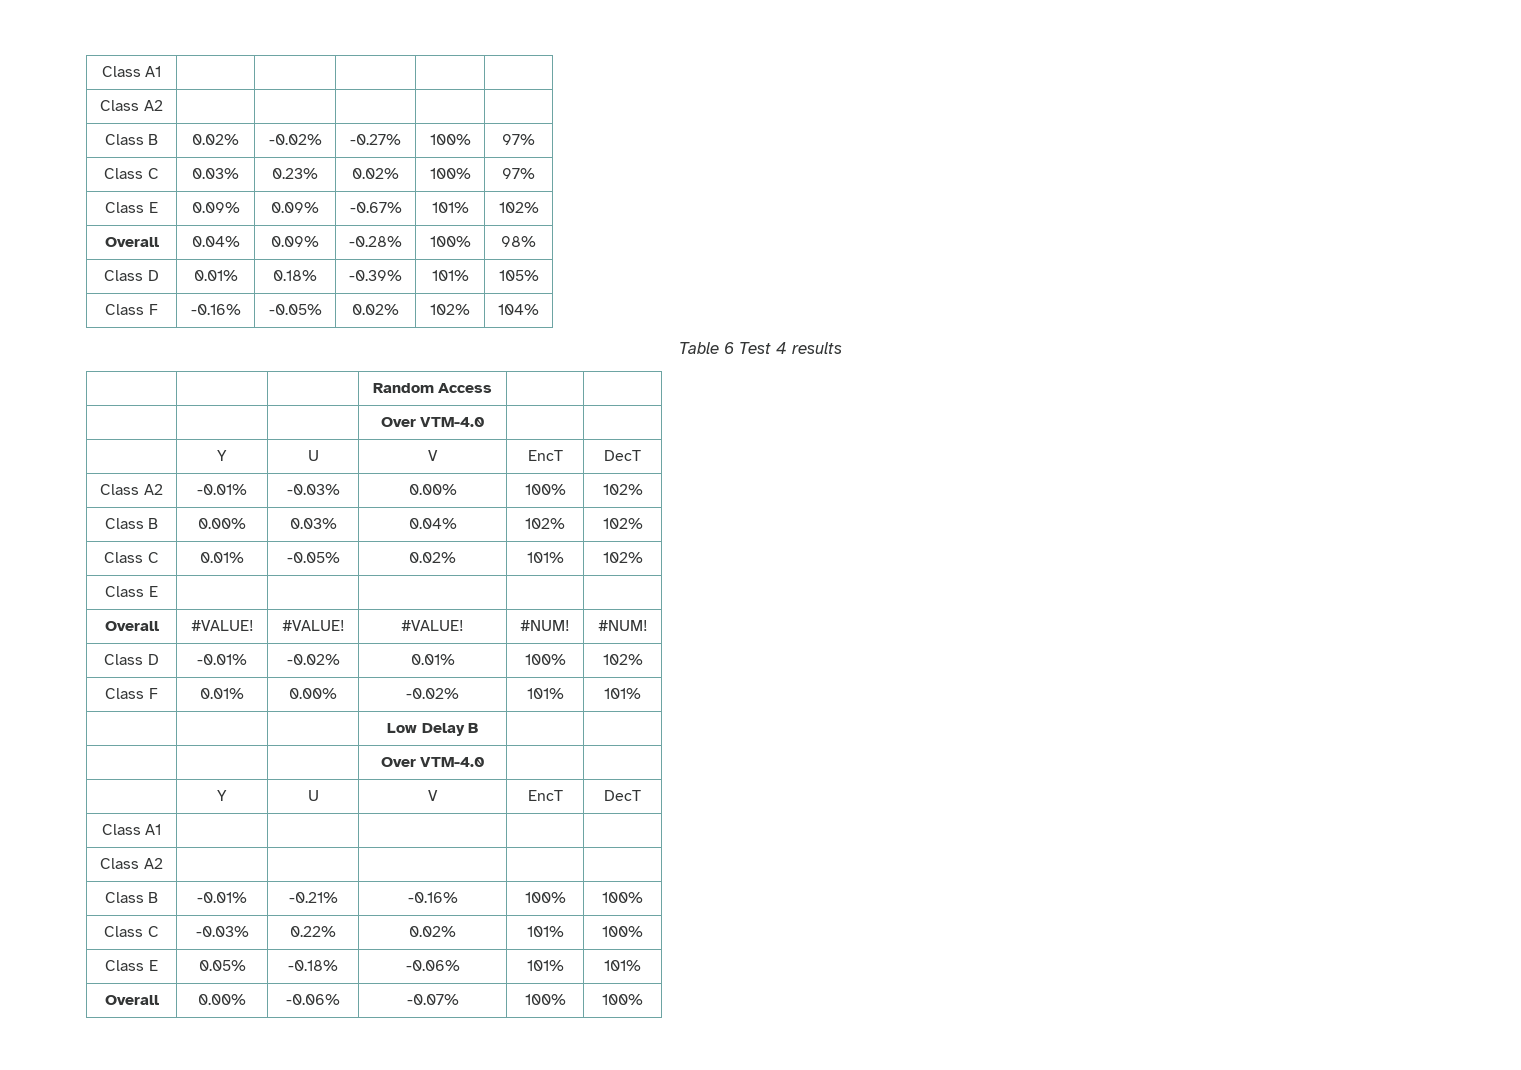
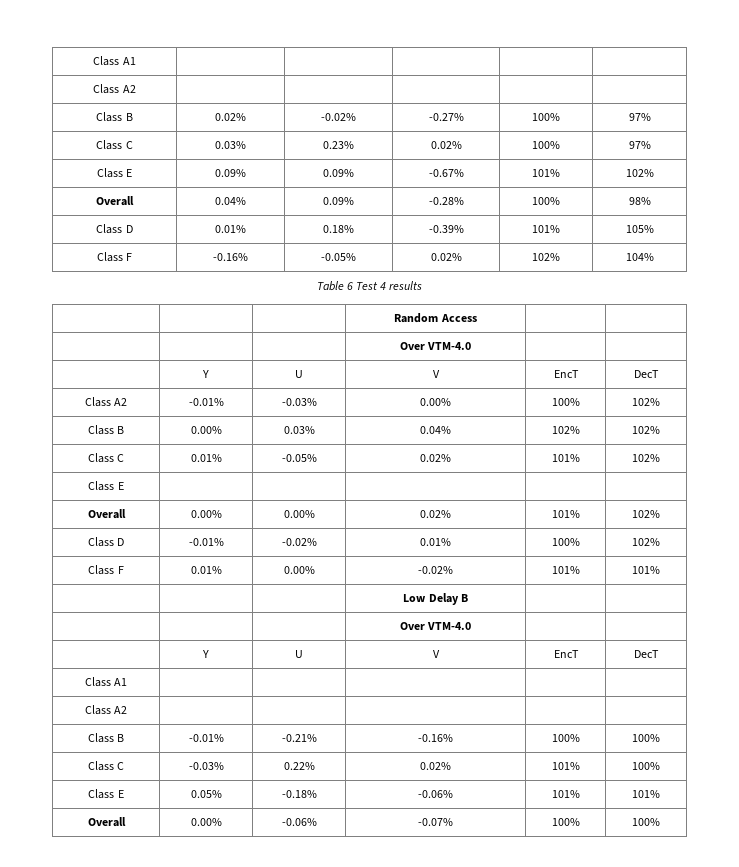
[190,620,254,631] [281,620,345,631] [401,620,464,631] [520,620,570,631] [597,620,648,631] #VALUE! | #VALUE! | #VALUE! | #NUM! | #NUM! -> [190,510,222,518] [283,510,315,518] [420,510,451,518] [551,510,580,518] [632,510,660,518] 0.00% | 0.00% | 0.02% | 101% | 102%

